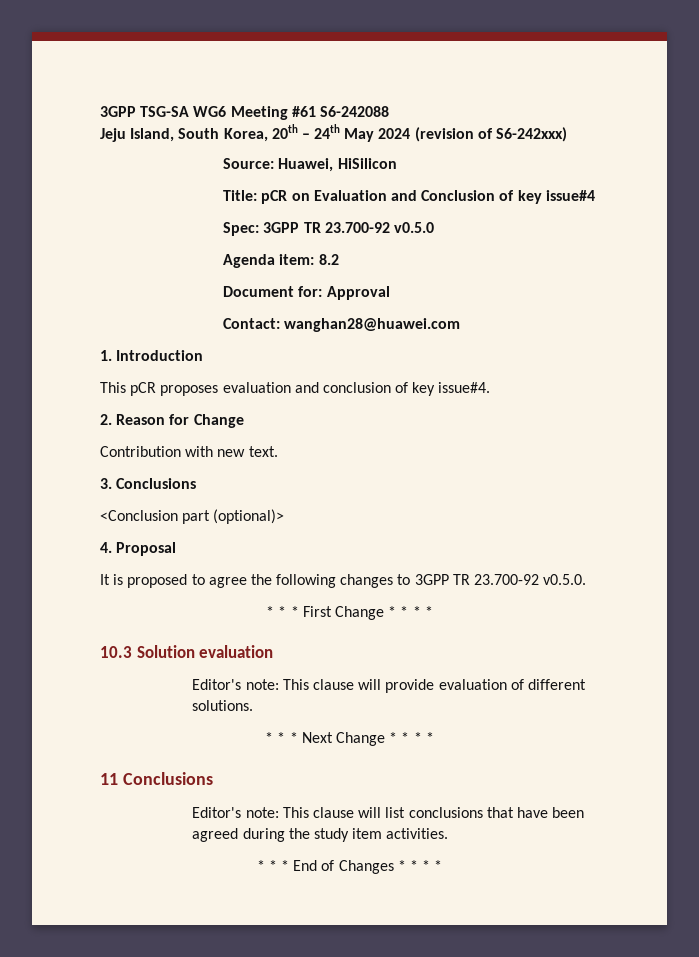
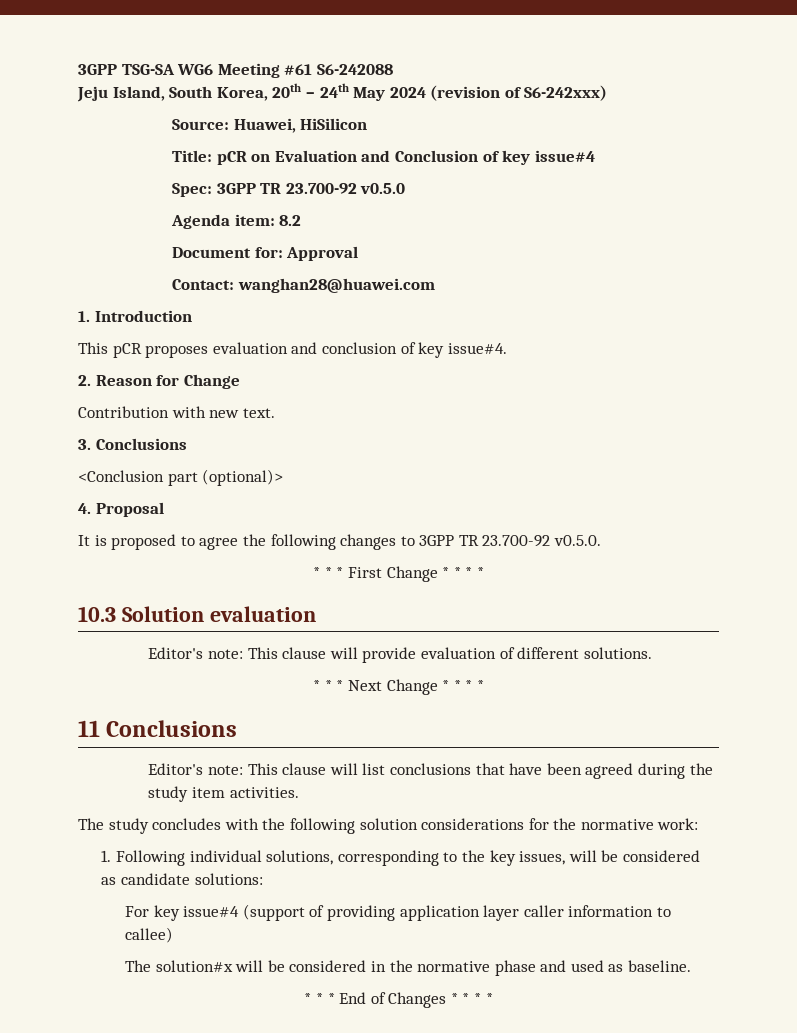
(449, 833) none -> [78,818,699,834] [101,850,700,866] [101,873,263,885] [124,904,671,921] [124,927,173,943] [124,960,692,976] // The study concludes with the following solution considerations for the normative work: // 1. Following individual solutions, corresponding to the key issues, will be considered as candidate solutions: // For key issue#4 (support of providing application layer caller information to callee) // The solution#x will be considered in the normative phase and used as baseline.

